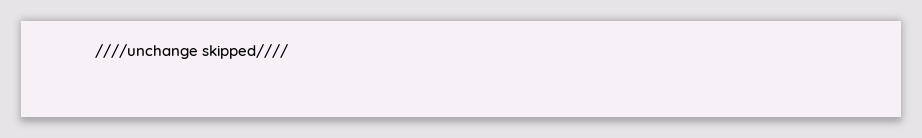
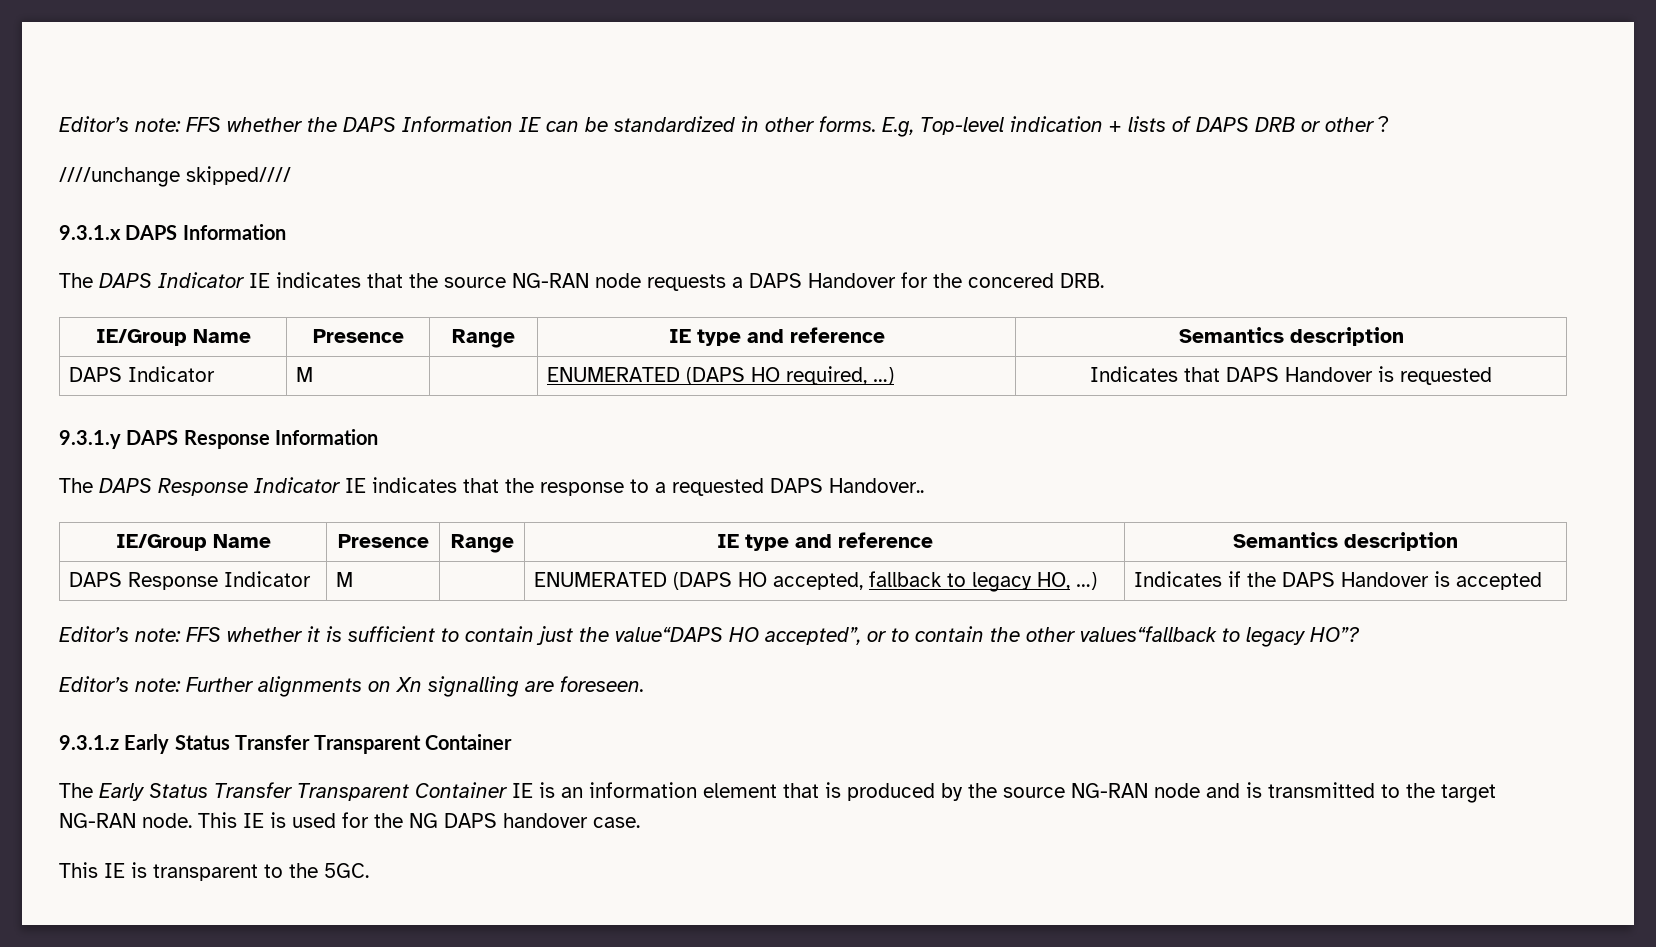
[95,44,289,59] ////unchange skipped//// -> [59,116,1394,137] [59,166,291,187] [59,224,286,240] [59,272,1104,291] [95,329,251,346] [312,329,404,343] [452,329,515,348] [668,327,885,346] [1178,327,1404,346] [68,366,215,382] [295,367,313,382] [546,366,894,385] [1090,366,1492,385] [59,429,378,449] [59,477,924,496] [115,534,271,551] [337,534,429,548] [450,534,514,553] [716,532,933,551] [1233,532,1458,551] [68,571,311,590] [335,572,353,587] [533,571,1097,592] [1133,571,1542,590] [59,626,1359,647] [59,676,644,697] [59,734,513,754] [59,782,1496,803] [59,812,640,828] [59,862,369,881] Editor’s note: FFS whether the DAPS Information IE can be standardized in other forms. E.g, Top-level indication + lists of DAPS DRB or other？ // ////unchange skipped//// // 9.3.1.x DAPS Information // The DAPS Indicator IE indicates that the source NG-RAN node requests a DAPS Handover for the concered DRB. // IE/Group Name | Presence | Range | IE type and reference | Semantics description // DAPS Indicator | M | | ENUMERATED (DAPS HO required, …) | Indicates that DAPS Handover is requested // 9.3.1.y DAPS Response Information // The DAPS Response Indicator IE indicates that the response to a requested DAPS Handover.. // IE/Group Name | Presence | Range | IE type and reference | Semantics description // DAPS Response Indicator | M | | ENUMERATED (DAPS HO accepted, fallback to legacy HO, …) | Indicates if the DAPS Handover is accepted // Editor’s note: FFS whether it is sufficient to contain just the value“DAPS HO accepted”, or to contain the other values“fallback to legacy HO”? // Editor’s note: Further alignments on Xn signalling are foreseen. // 9.3.1.z Early Status Transfer Transparent Container // The Early Status Transfer Transparent Container IE is an information element that is produced by the source NG-RAN node and is transmitted to the target NG-RAN node. This IE is used for the NG DAPS handover case. // This IE is transparent to the 5GC.

